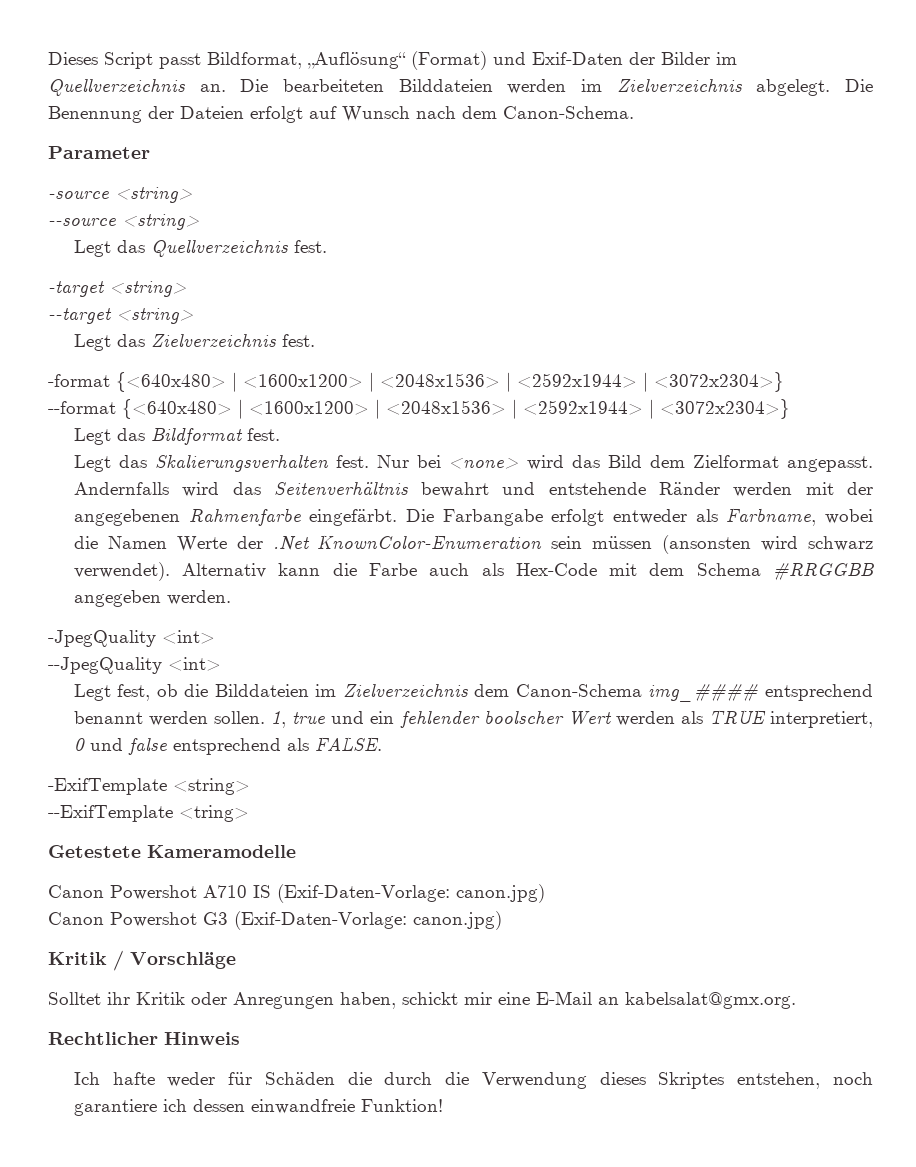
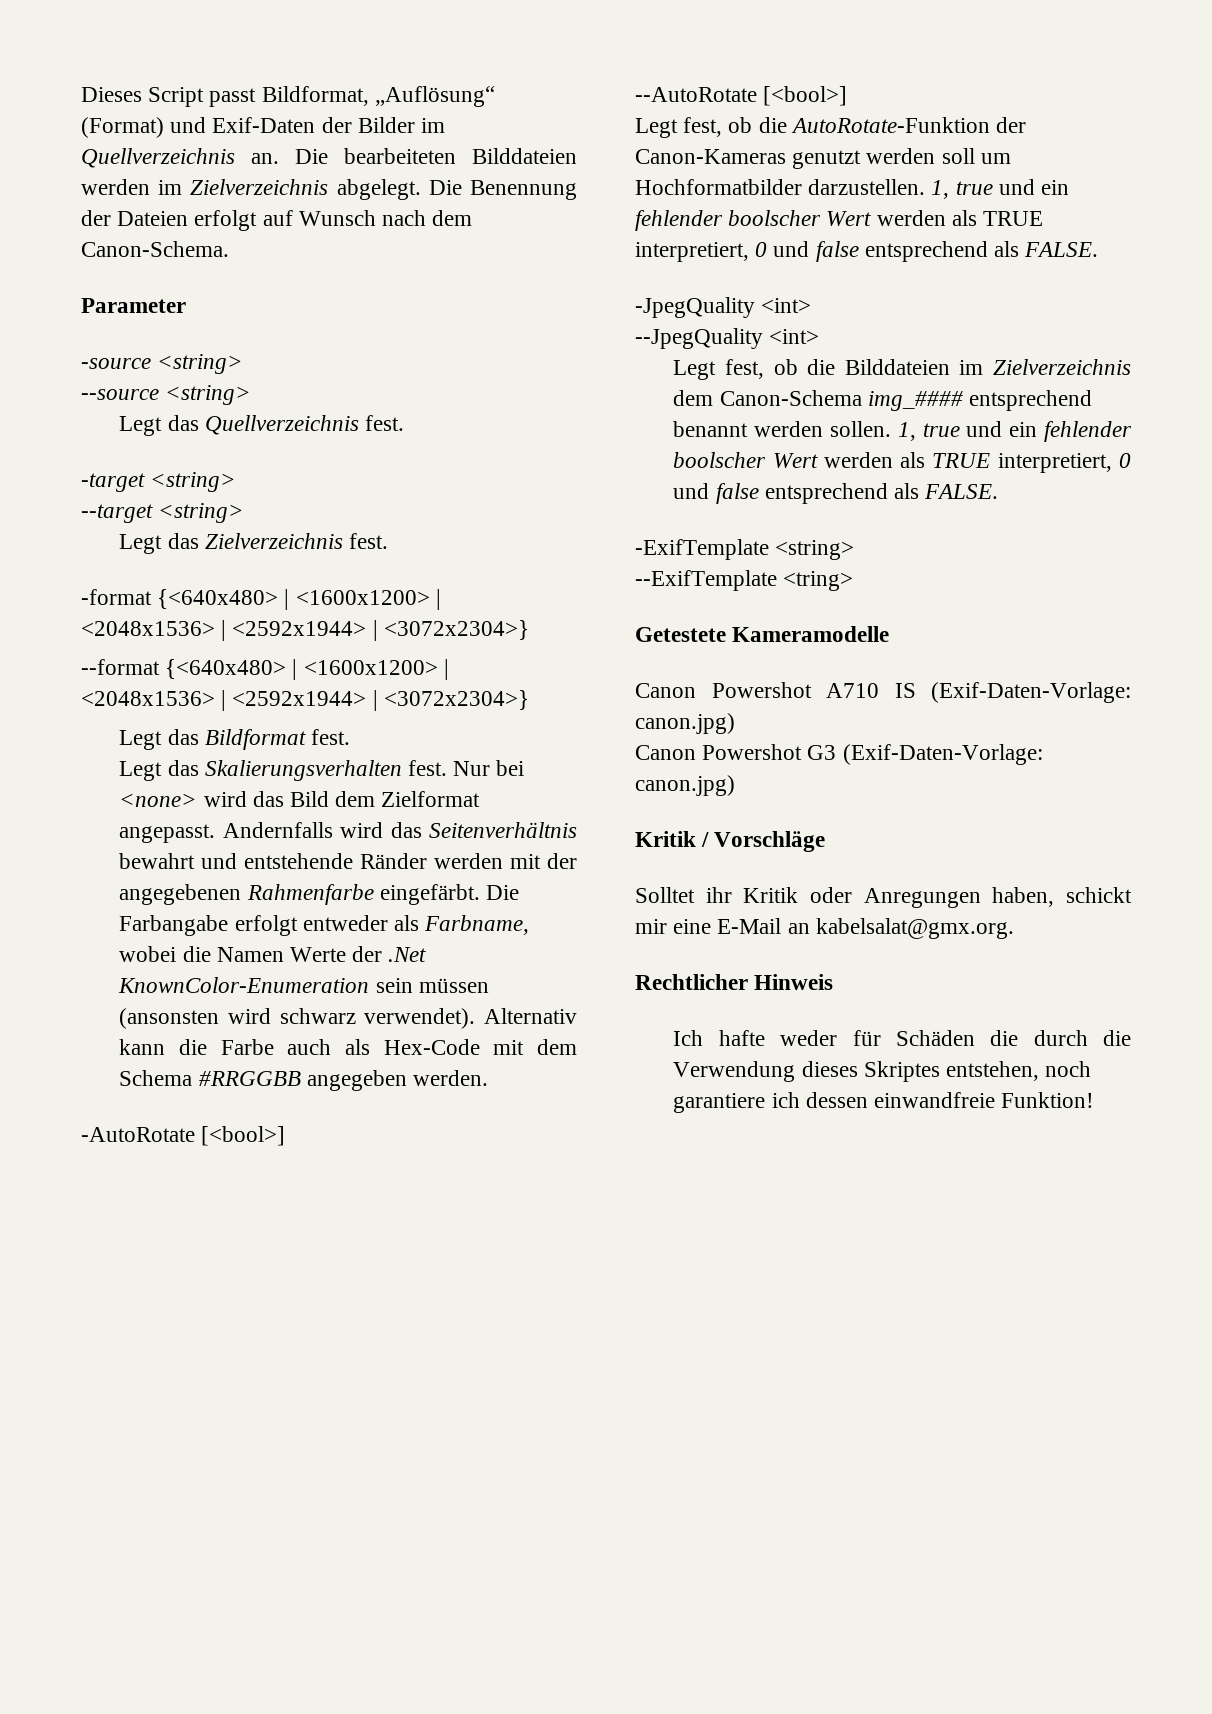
(231, 597) none -> [81,1126,286,1146] [635,86,848,106] [635,117,1027,138] [635,148,1011,169] [635,179,1070,199] [635,210,1044,231] [635,241,1099,262] // -AutoRotate [<bool>] // --AutoRotate [<bool>] // Legt fest, ob die AutoRotate-Funktion der Canon-Kameras genutzt werden soll um Hochformatbilder darzustellen. 1, true und ein fehlender boolscher Wert werden als TRUE interpretiert, 0 und false entsprechend als FALSE.

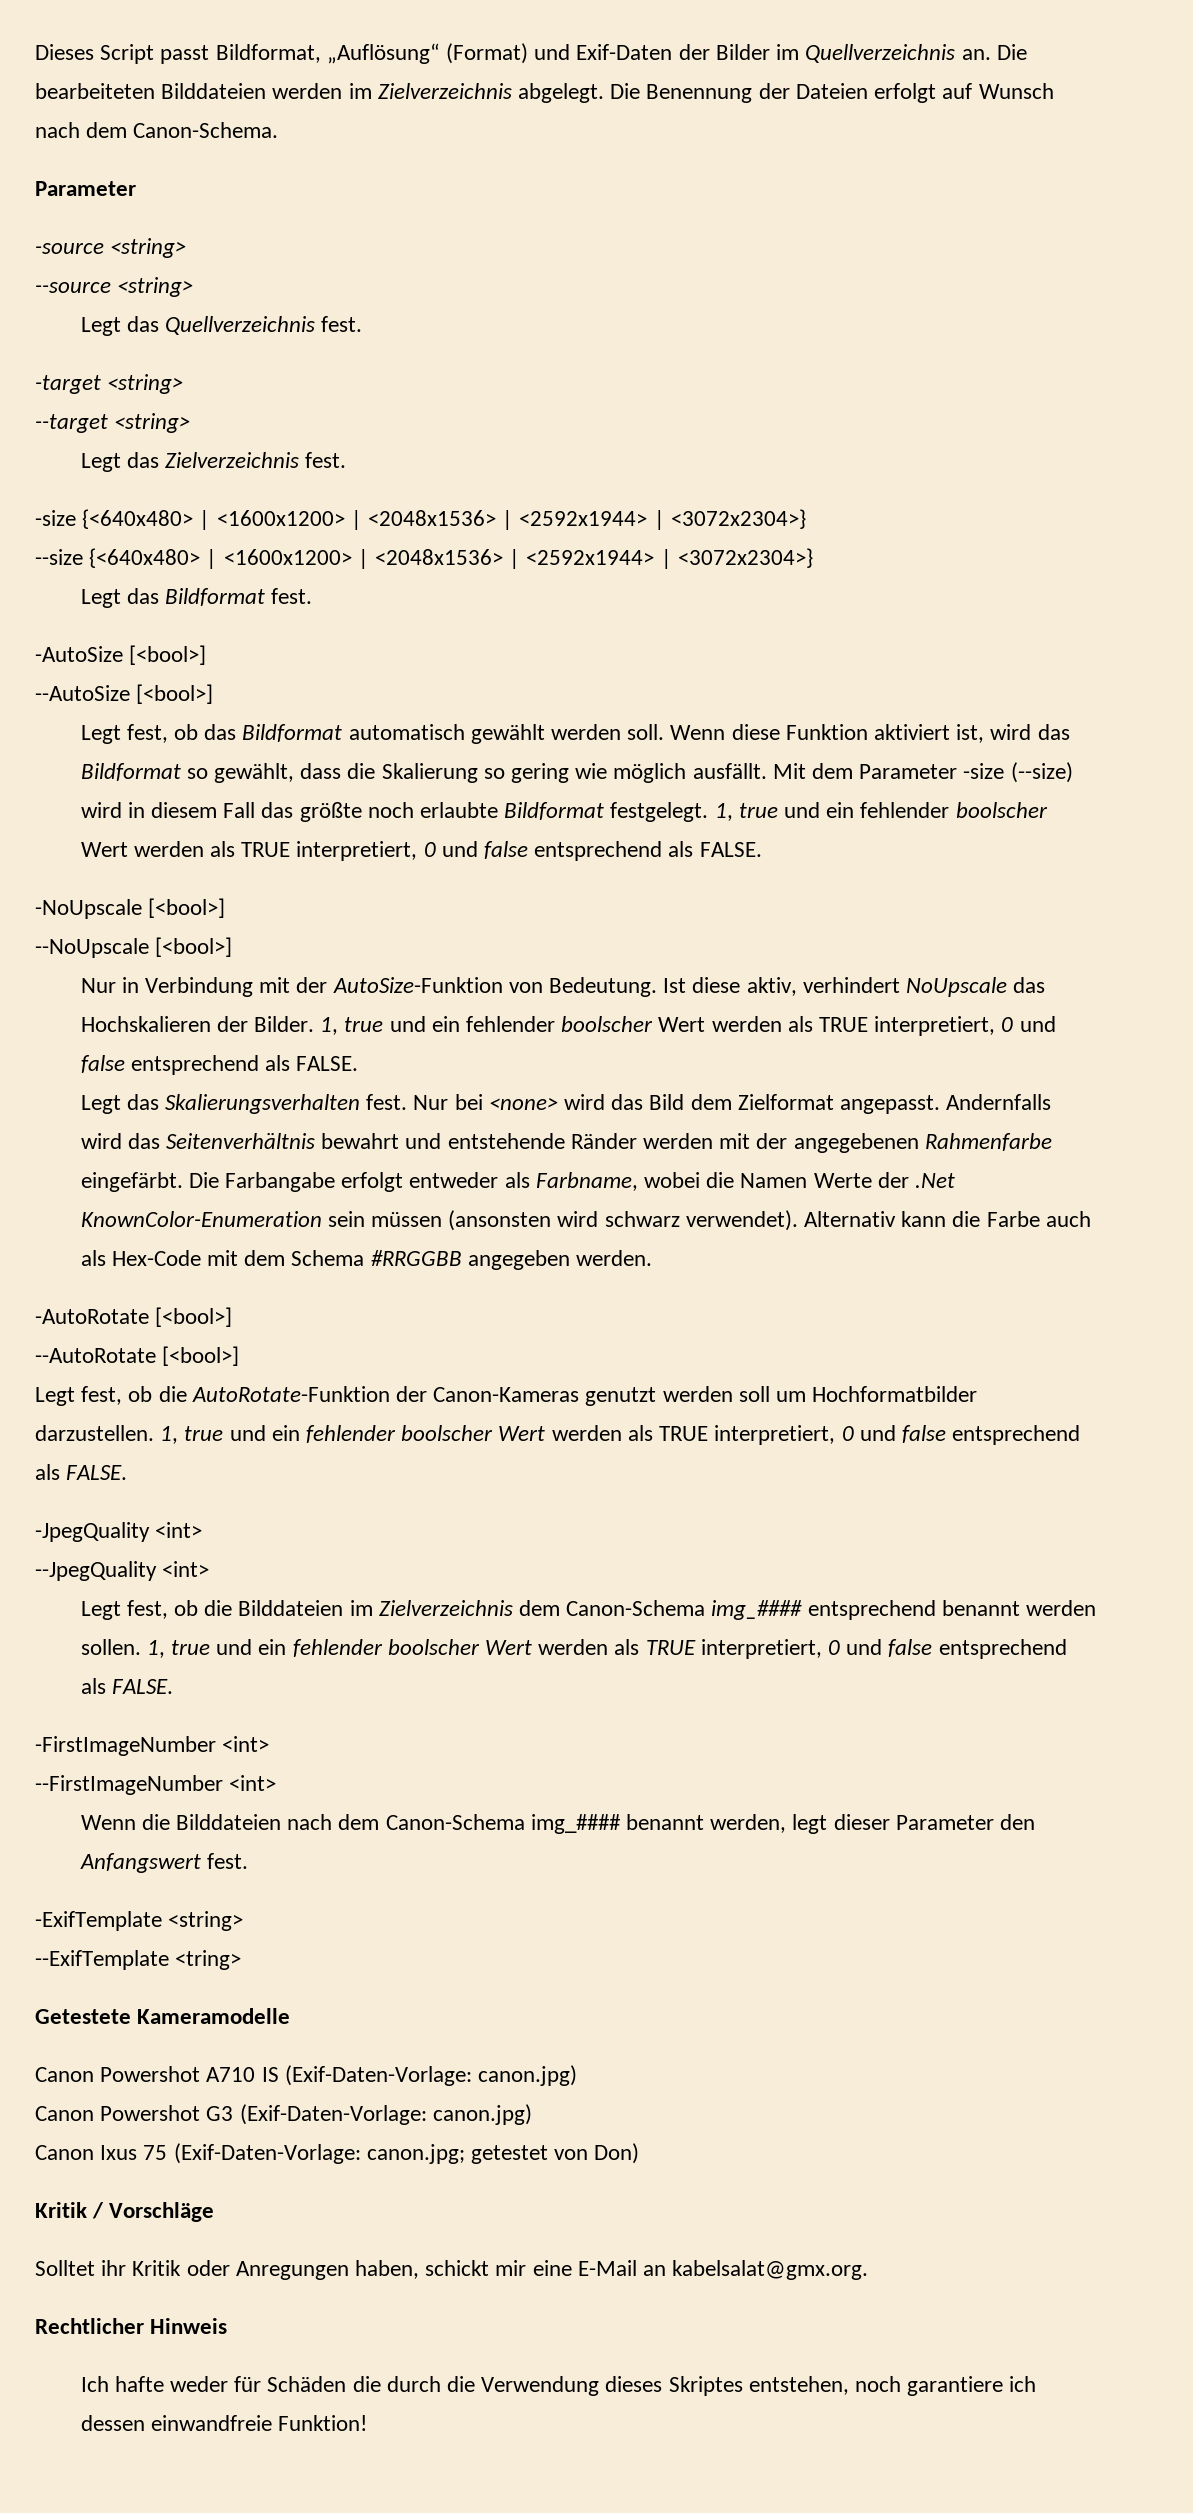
[81,589,441,610] [81,620,529,641] [81,659,160,675] -format {<640x480> | <1600x1200> | <2048x1536> | <2592x1944> | <3072x2304>} // --format -> [35,509,806,530] [35,549,83,565] -size {<640x480> | <1600x1200> | <2048x1536> | <2592x1944> | <3072x2304>} // --size
(351, 737) none -> [35,645,207,665] [35,684,214,704] [80,724,1070,744] [80,762,1073,783] [80,802,1048,822] [80,841,762,861] [35,898,226,919] [35,937,233,958] [80,977,1046,997] [80,1016,1056,1036] [80,1055,359,1075] // -AutoSize [<bool>] // --AutoSize [<bool>] // Legt fest, ob das Bildformat automatisch gewählt werden soll. Wenn diese Funktion aktiviert ist, wird das Bildformat so gewählt, dass die Skalierung so gering wie möglich ausfällt. Mit dem Parameter -size (--size) wird in diesem Fall das größte noch erlaubte Bildformat festgelegt. 1, true und ein fehlender boolscher Wert werden als TRUE interpretiert, 0 und false entsprechend als FALSE. // -NoUpscale [<bool>] // --NoUpscale [<bool>] // Nur in Verbindung mit der AutoSize-Funktion von Bedeutung. Ist diese aktiv, verhindert NoUpscale das Hochskalieren der Bilder. 1, true und ein fehlender boolscher Wert werden als TRUE interpretiert, 0 und false entsprechend als FALSE.
(999, 491) none -> [35,1736,270,1756] [35,1775,277,1795] [80,1814,1036,1834] [79,1853,248,1873] // -FirstImageNumber <int> // --FirstImageNumber <int> // Wenn die Bilddateien nach dem Canon-Schema img_#### benannt werden, legt dieser Parameter den Anfangswert fest.
(735, 785) none -> [35,2143,640,2164] // Canon Ixus 75 (Exif-Daten-Vorlage: canon.jpg; getestet von Don)

